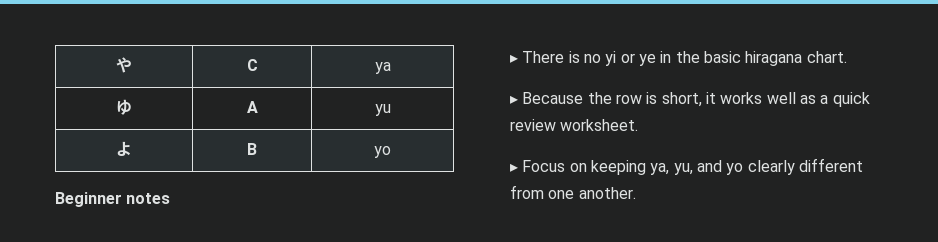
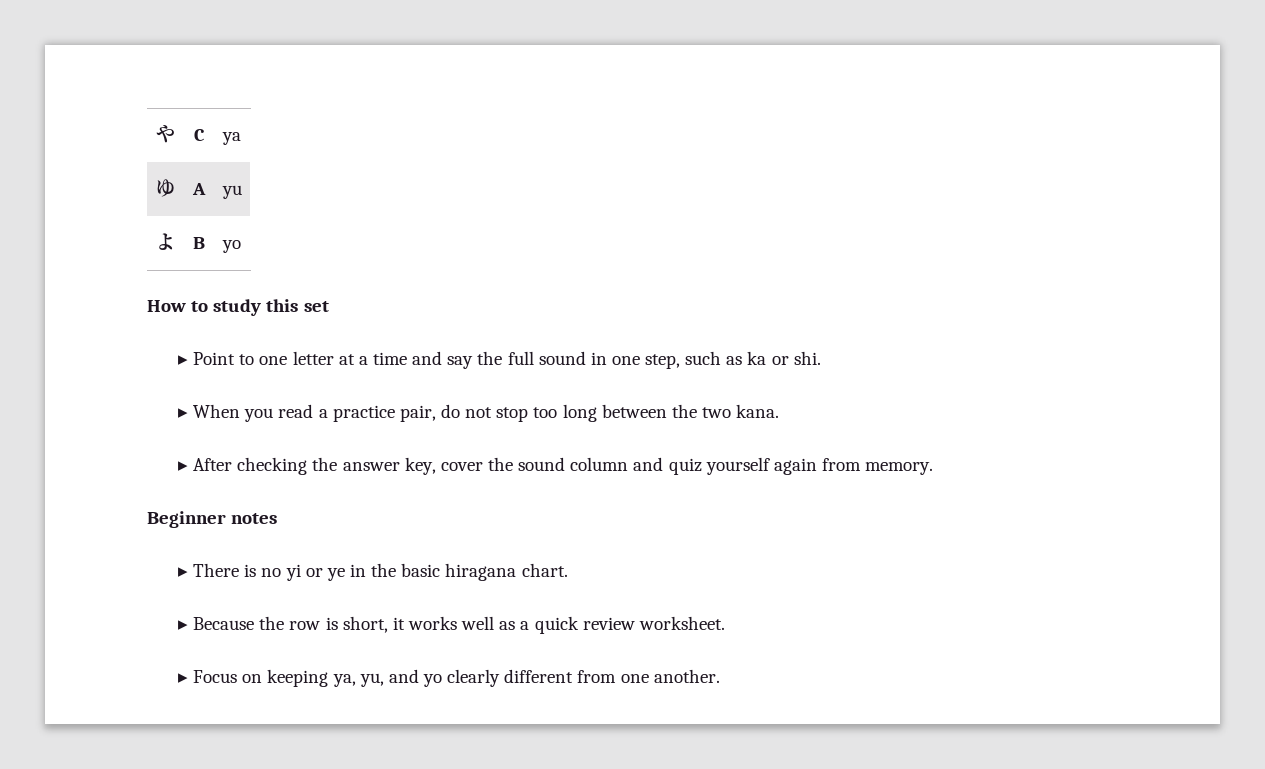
(391, 152) none -> [147,299,329,316] [178,351,821,369] [178,404,780,422] [178,457,934,475] // How to study this set // ▸ Point to one letter at a time and say the full sound in one step, such as ka or shi. // ▸ When you read a practice pair, do not stop too long between the two kana. // ▸ After checking the answer key, cover the sound column and quiz yourself again from memory.

